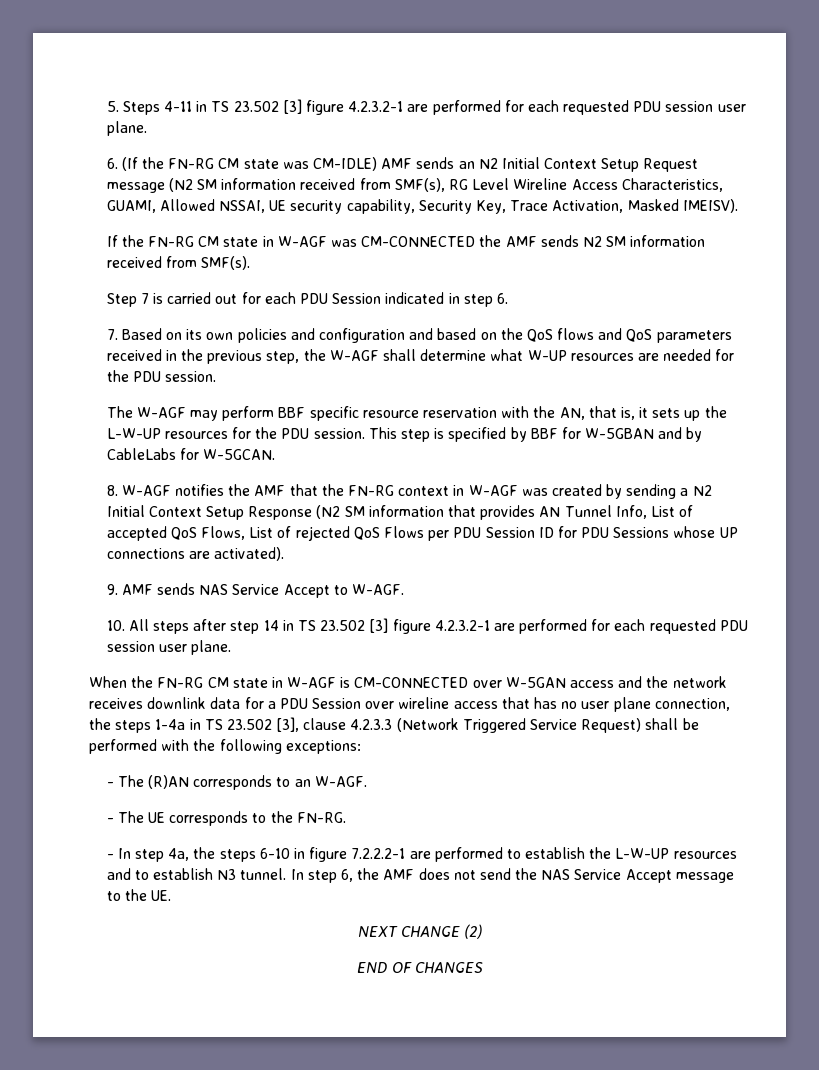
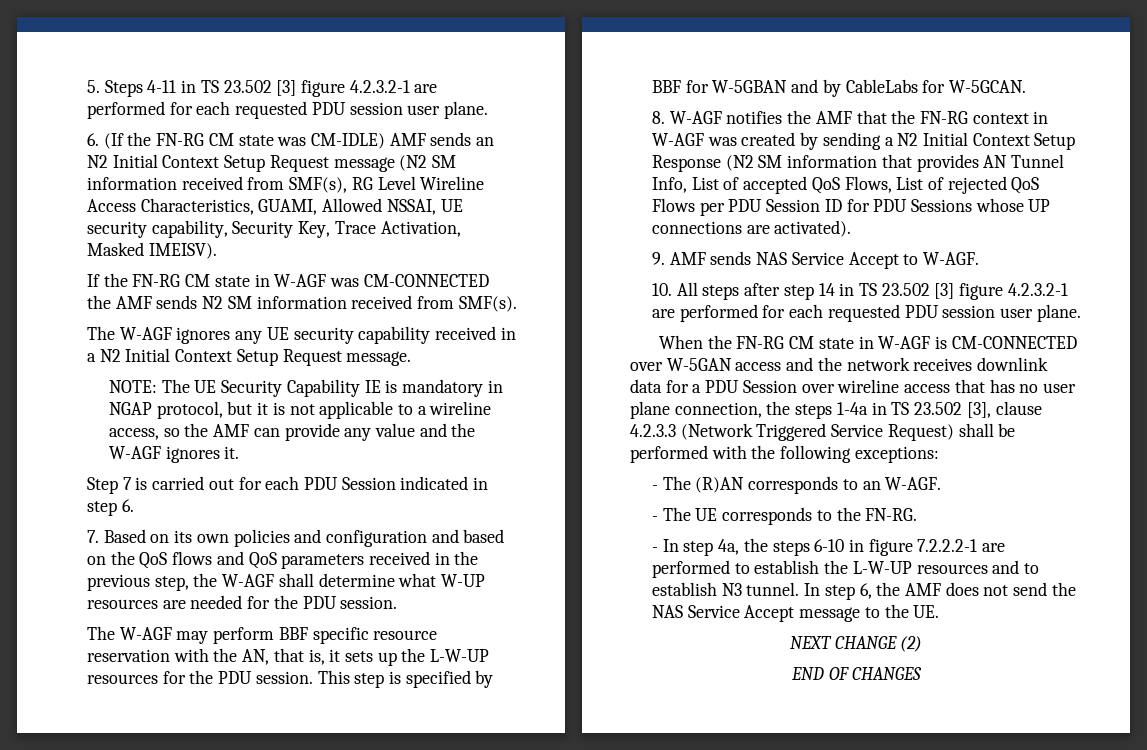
(251, 263) none -> [86,326,516,344] [86,348,412,366] [108,379,503,397] [108,401,492,419] [108,423,476,441] [108,446,240,463] // The W-AGF ignores any UE security capability received in a N2 Initial Context Setup Request message. // NOTE: The UE Security Capability IE is mandatory in NGAP protocol, but it is not applicable to a wireline access, so the AMF can provide any value and the W-AGF ignores it.

